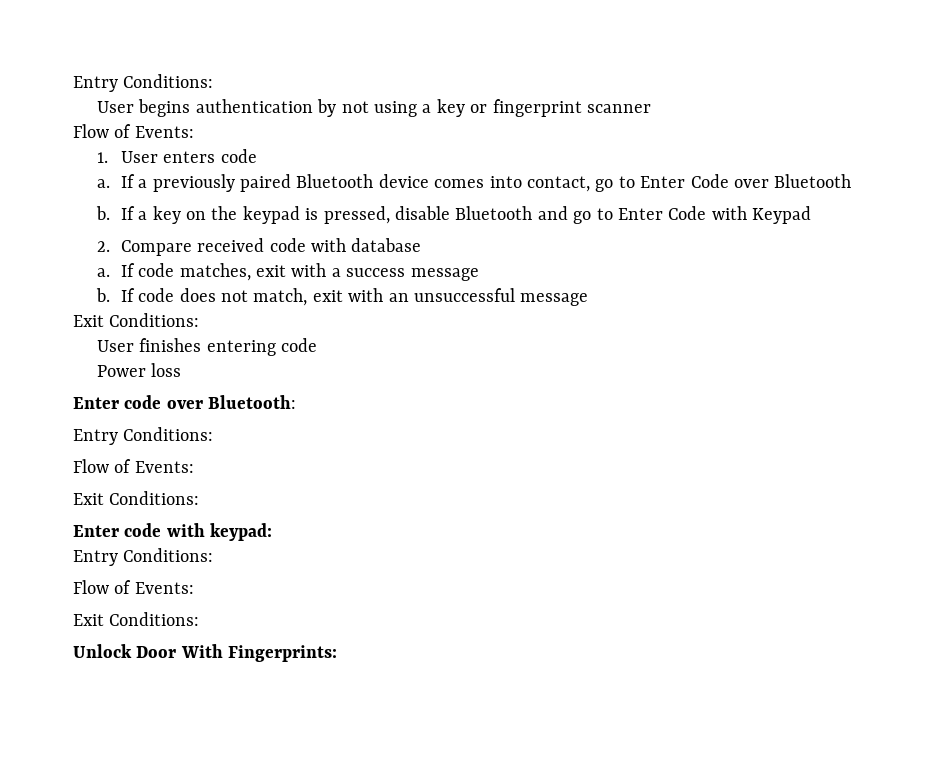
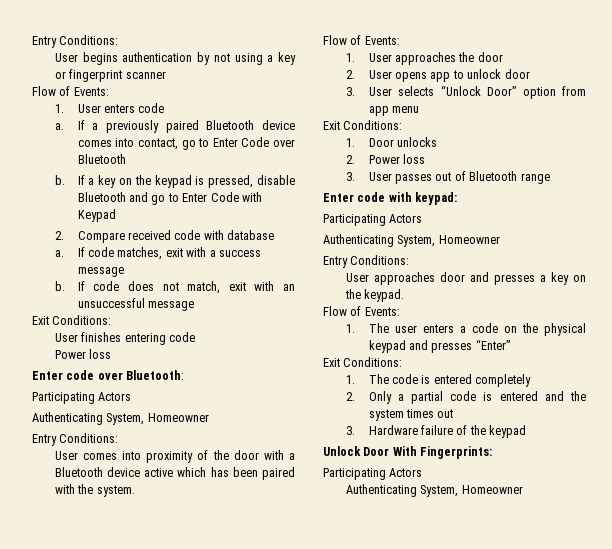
[73,427,214,445] [73,459,194,473] [73,491,200,505] [73,523,273,541] [73,548,214,566] [73,580,194,594] [73,612,200,626] Entry Conditions: // Flow of Events: // Exit Conditions: // Enter code with keypad: // Entry Conditions: // Flow of Events: // Exit Conditions: -> [32,392,132,404] [32,412,209,425] [32,433,119,446] [54,450,295,463] [54,467,295,480] [54,484,135,497] [323,35,400,45] [345,52,503,65] [345,69,530,82] [345,85,586,99] [368,106,420,116] [323,120,403,130] [345,137,438,147] [345,154,426,164] [345,171,550,184] [323,192,458,205] [323,214,423,226] [323,234,500,247] [323,255,410,268] [345,272,586,285] [344,289,405,302] [323,306,400,316] [345,323,586,336] [368,339,510,353] [323,357,403,367] [345,374,532,387] [345,391,586,404] [368,409,454,421] [345,425,527,438] Participating Actors // Authenticating System, Homeowner // Entry Conditions: // User comes into proximity of the door with a Bluetooth device active which has been paired with the system. // Flow of Events: // 1. User approaches the door // 2. User opens app to unlock door // 3. User selects “Unlock Door” option from app menu // Exit Conditions: // 1. Door unlocks // 2. Power loss // 3. User passes out of Bluetooth range // Enter code with keypad: // Participating Actors // Authenticating System, Homeowner // Entry Conditions: // User approaches door and presses a key on the keypad. // Flow of Events: // 1. The user enters a code on the physical keypad and presses “Enter” // Exit Conditions: // 1. The code is entered completely // 2. Only a partial code is entered and the system times out // 3. Hardware failure of the keypad
(338, 653) none -> [323,468,423,480] [345,484,523,497] // Participating Actors // Authenticating System, Homeowner

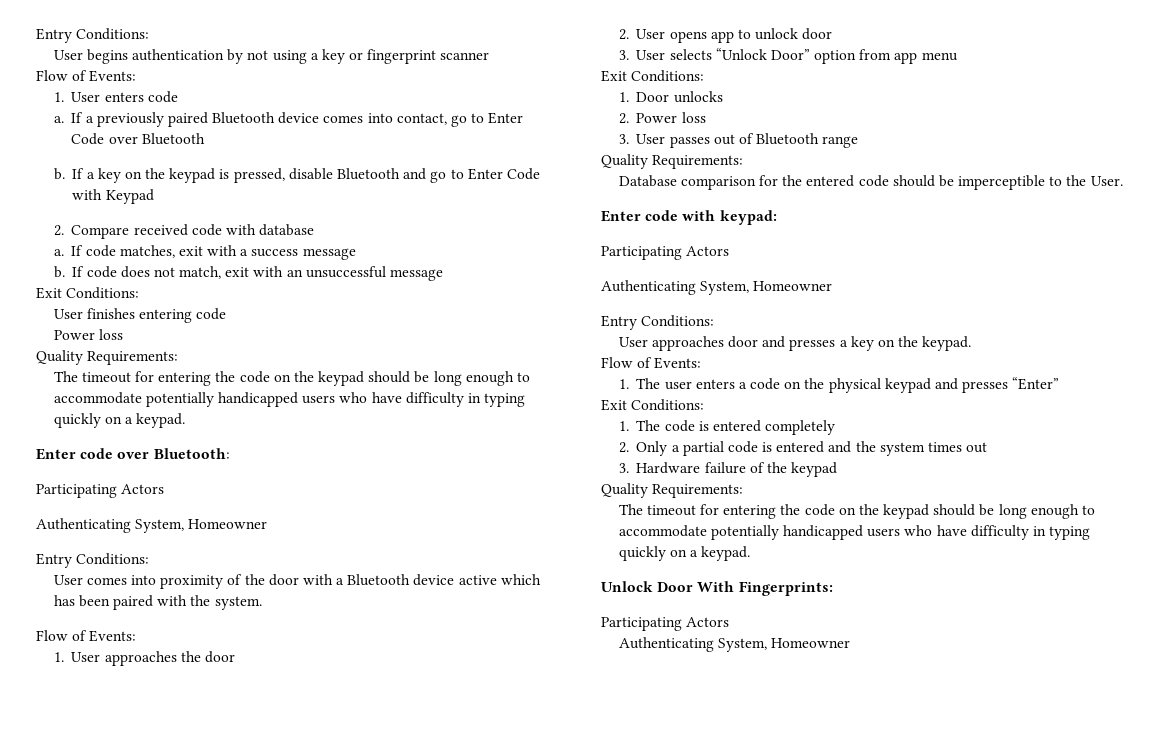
(112, 354) none -> [36,350,179,365] [53,371,531,386] [53,392,526,407] [53,413,186,428] // Quality Requirements: // The timeout for entering the code on the keypad should be long enough to accommodate potentially handicapped users who have difficulty in typing quickly on a keypad.
(550, 178) none -> [601,154,744,169] [618,175,1123,190] // Quality Requirements: // Database comparison for the entered code should be imperceptible to the User.
(527, 431) none -> [601,483,744,498] [618,504,1096,519] [618,525,1091,540] [618,546,751,561] // Quality Requirements: // The timeout for entering the code on the keypad should be long enough to accommodate potentially handicapped users who have difficulty in typing quickly on a keypad.

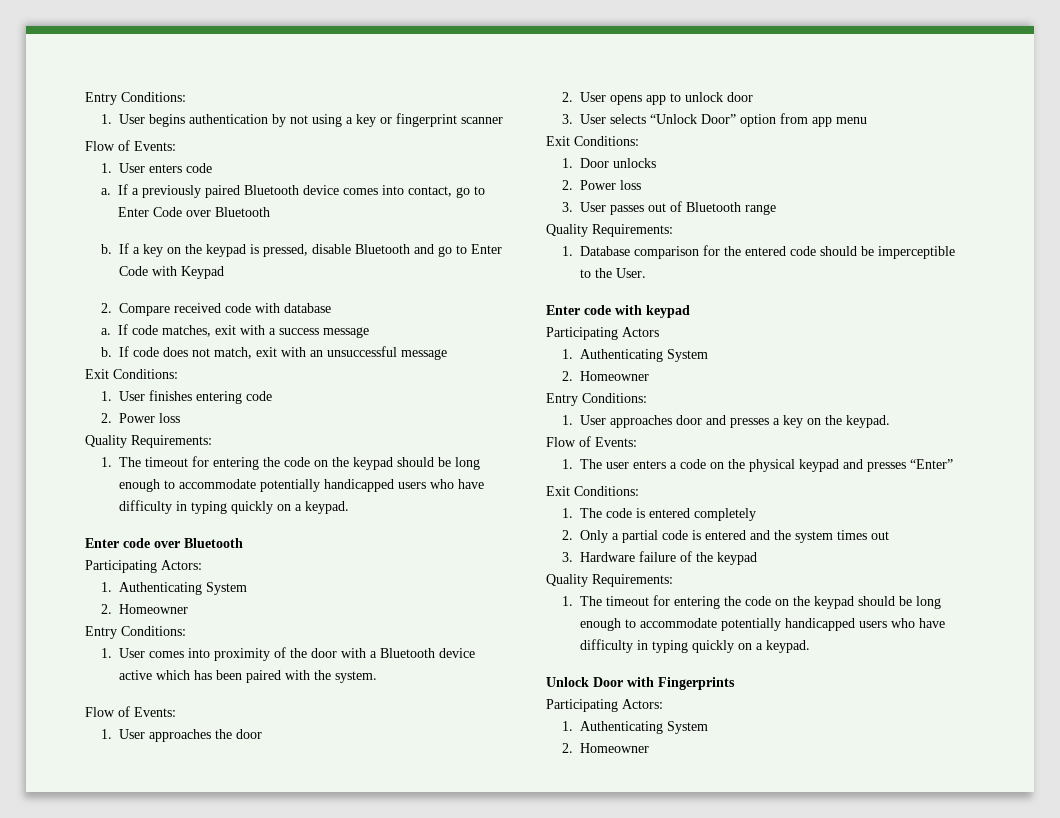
[36,28,150,43] Entry Conditions: // -> [85,92,186,105] [101,114,113,124] Entry Conditions: // 1.
(140, 293) none -> [101,391,113,401] 1.
(227, 314) none -> [101,413,113,423] 2.
(179, 358) none -> [101,457,113,467] 1.
[153,448,230,459] [36,484,165,498] [36,518,268,533] [36,553,150,568] Bluetooth: // Participating Actors // Authenticating System, Homeowner // Entry Conditions: // -> [184,538,243,548] [85,560,202,573] [101,582,248,595] [101,604,189,614] [85,626,186,639] [101,648,113,658] Bluetooth // Participating Actors: // 1. Authenticating System // 2. Homeowner // Entry Conditions: // 1.
(744, 162) none -> [562,246,574,256] 1.
[719,210,777,225] [601,246,730,260] [601,280,833,295] [601,315,715,330] keypad: // Participating Actors // Authenticating System, Homeowner // Entry Conditions: // -> [646,305,690,318] [546,327,659,340] [562,349,709,362] [562,371,650,381] [546,393,647,406] [562,415,574,425] keypad // Participating Actors // 1. Authenticating System // 2. Homeowner // Entry Conditions: // 1.
(744, 491) none -> [562,596,574,606] 1.
[697,581,833,596] [601,617,730,631] [618,637,767,652] With Fingerprints: // Participating Actors // Authenticating System, -> [627,677,735,690] [546,699,663,712] [562,721,709,734] [562,743,574,753] with Fingerprints // Participating Actors: // 1. Authenticating System // 2.

